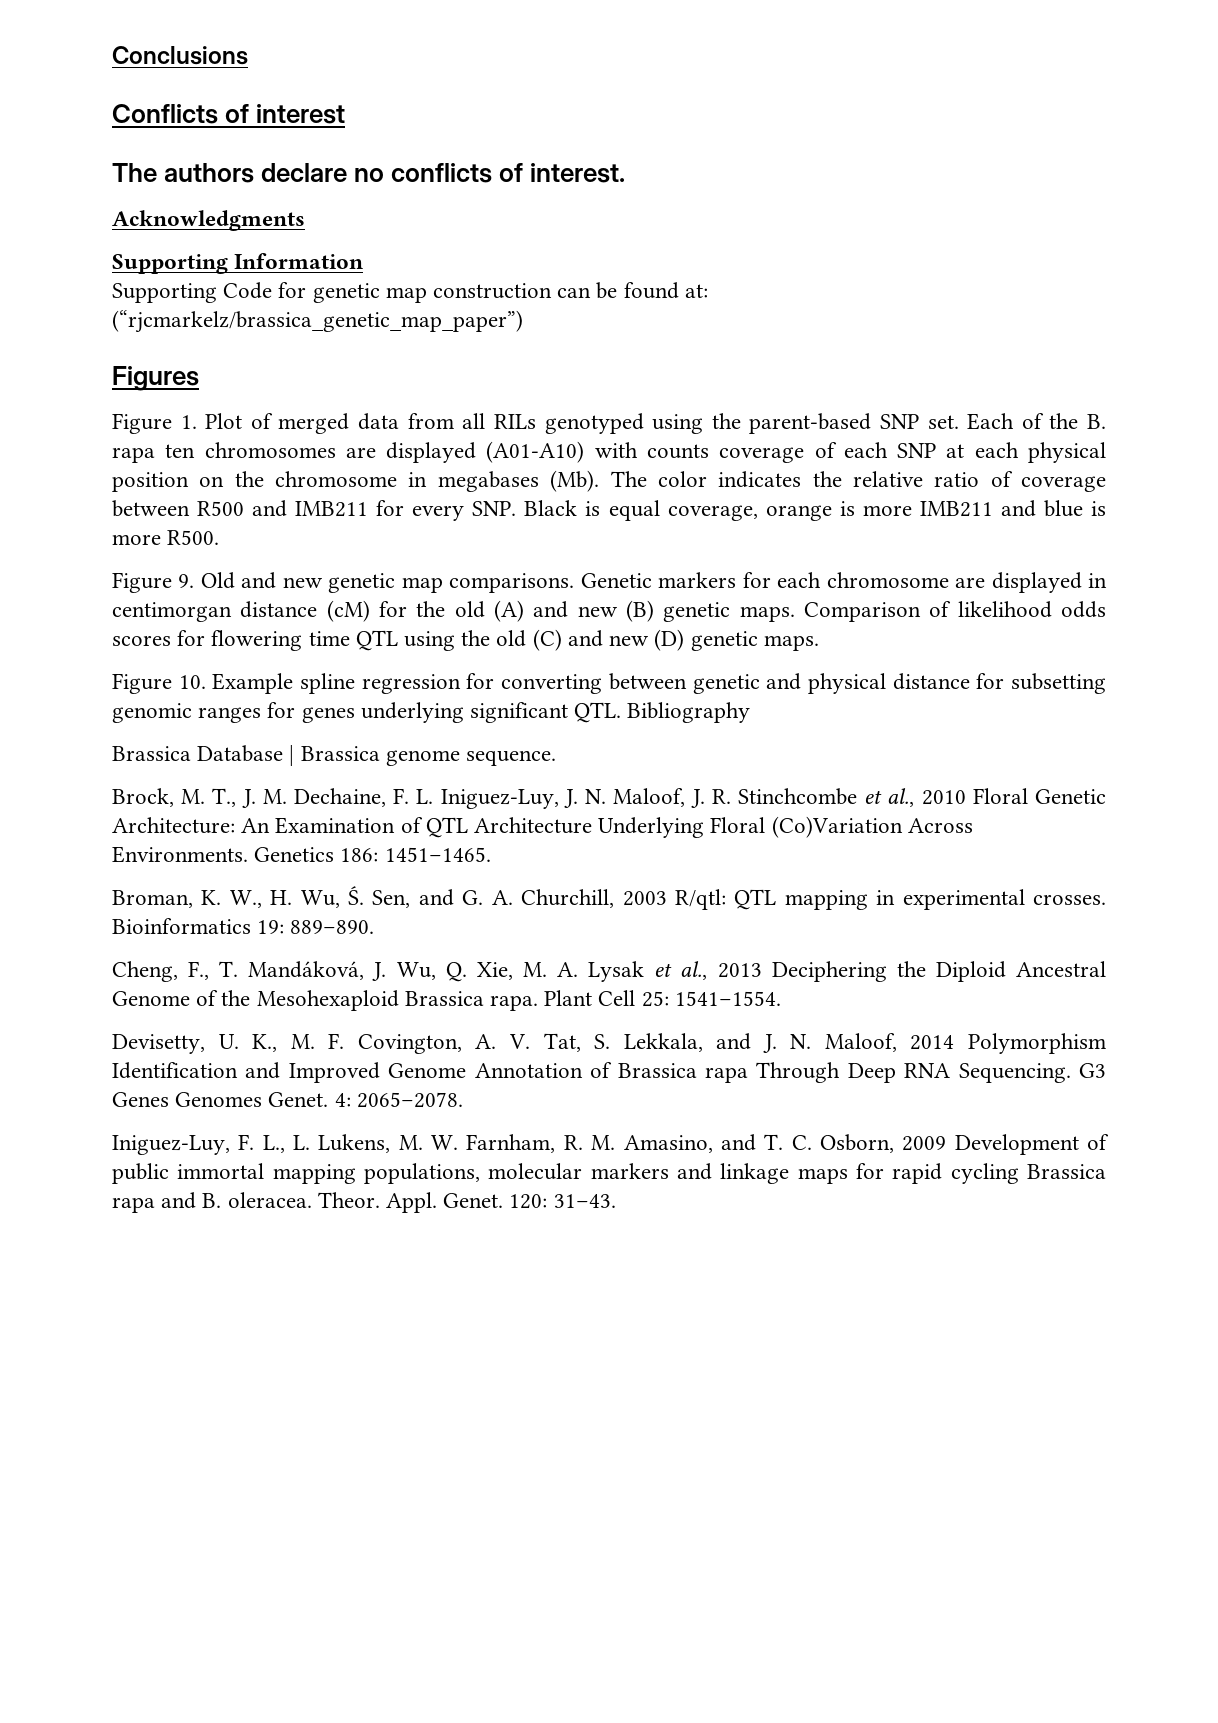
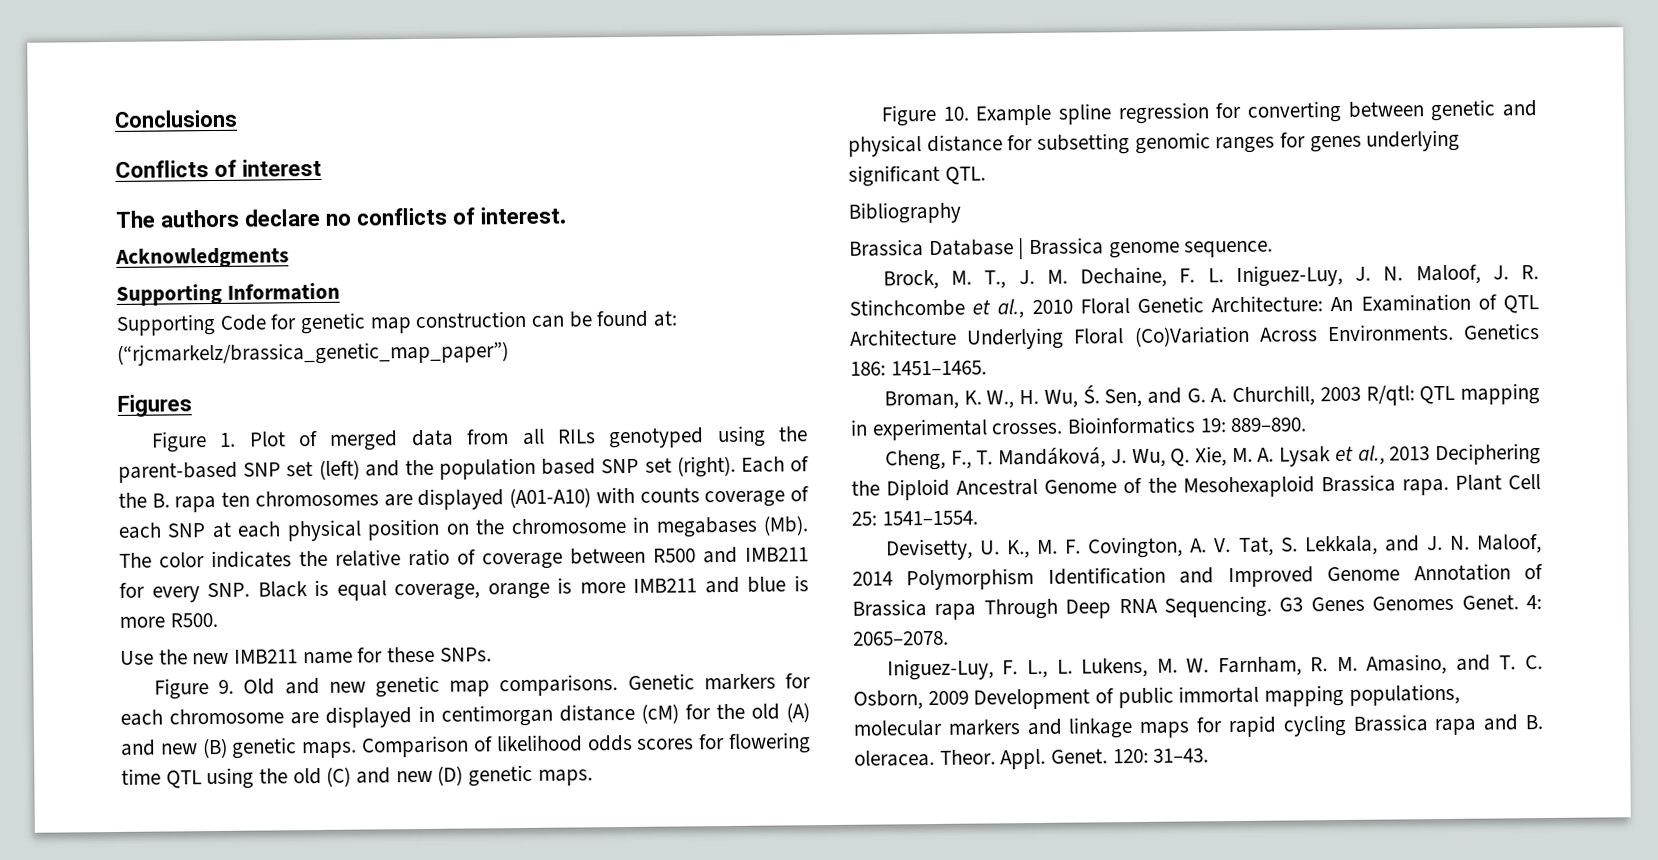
[927,415,959,429] set. -> [286,455,736,480] set (left) and the population based SNP set (right).
(220, 537) none -> [120,646,492,665] // Use the new IMB211 name for these SNPs.
(622, 712) none -> (986, 175) //

